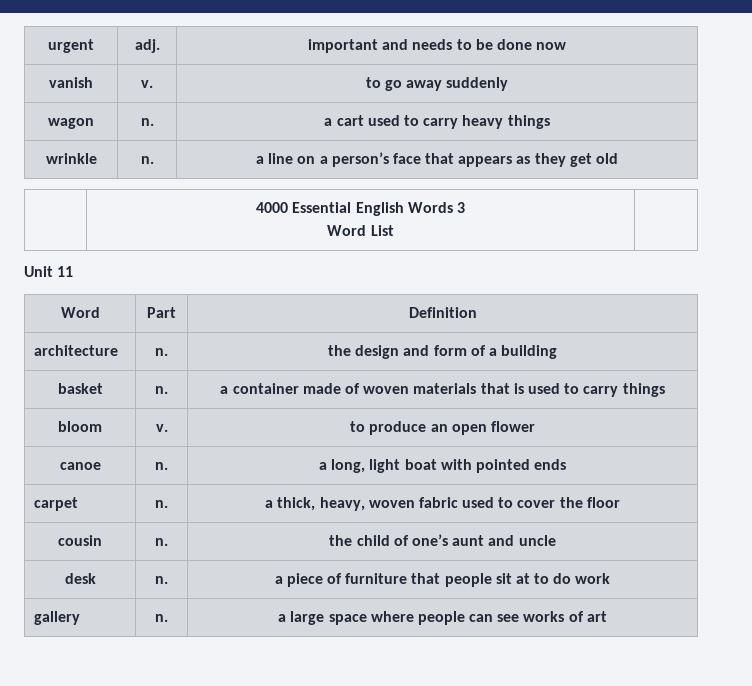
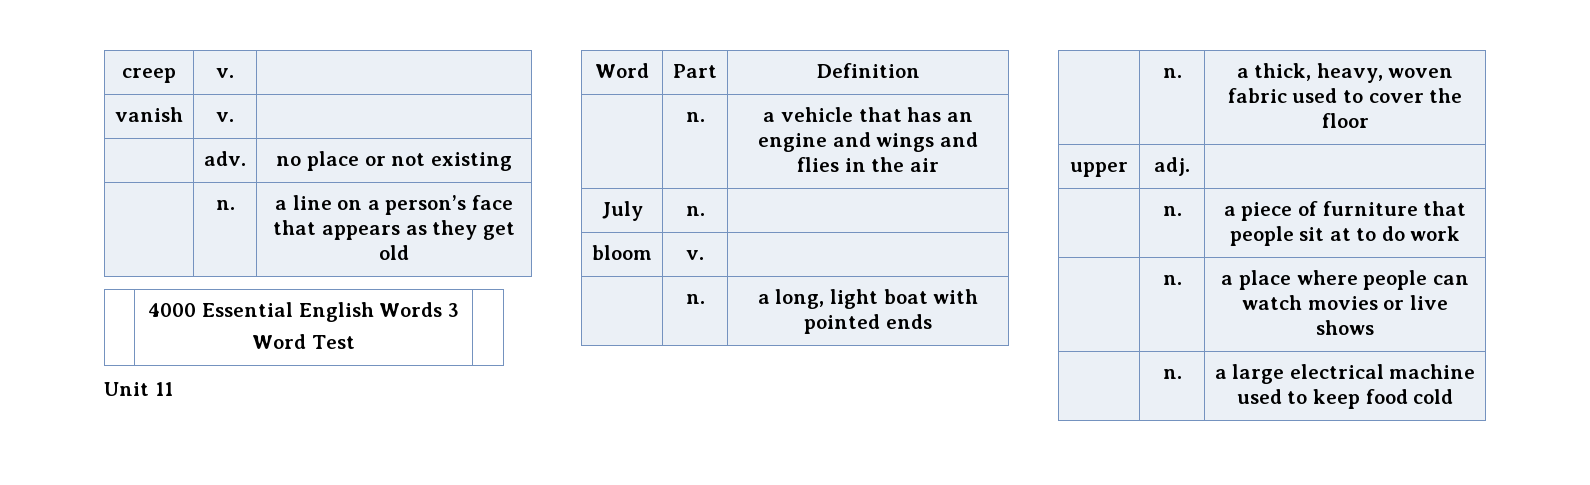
[48,39,94,53] [134,39,160,53] [307,39,567,53] [49,77,93,88] [141,80,153,88] [365,77,509,91] [48,118,94,129] [140,118,154,126] [324,115,550,129] [45,153,97,164] urgent | adj. | important and needs to be done now // vanish | v. | to go away suddenly // wagon | n. | a cart used to carry heavy things // wrinkle -> [122,68,176,83] [216,68,235,78] [115,107,183,122] [216,112,235,122] [204,151,247,166] [276,151,512,171] creep | v. | // vanish | v. | // | adv. | no place or not existing //
[370,225,394,236] List -> [311,335,355,349] Test
[33,345,118,356] [155,348,168,356] [327,345,558,359] [57,383,103,394] [155,386,168,394] [220,383,665,397] [58,421,102,432] [155,424,168,432] [350,421,535,435] [59,462,101,470] architecture | n. | the design and form of a building // basket | n. | a container made of woven materials that is used to carry things // bloom | v. | to produce an open flower // canoe -> [685,112,705,122] [763,107,973,122] [758,132,978,152] [797,157,939,172] [601,201,643,221] [685,206,705,216] [592,245,652,260] [686,250,705,260] | n. | a vehicle that has an engine and wings and flies in the air // July | n. | // bloom | v. | //
[33,497,78,511] carpet -> (932, 321) none
[58,535,102,546] [155,538,168,546] [329,534,556,546] [64,573,96,584] cousin | n. | the child of one’s aunt and uncle // desk -> [1070,162,1128,177] [1154,157,1190,176] upper | adj. | //
[33,611,80,625] [155,614,168,622] [278,611,607,625] gallery | n. | a large space where people can see works of art -> [1162,275,1182,285] [1221,270,1469,290] [1242,295,1448,310] [1316,320,1374,335] [1162,369,1182,379] [1214,364,1476,384] [1236,389,1454,409] | n. | a place where people can watch movies or live shows // | n. | a large electrical machine used to keep food cold

